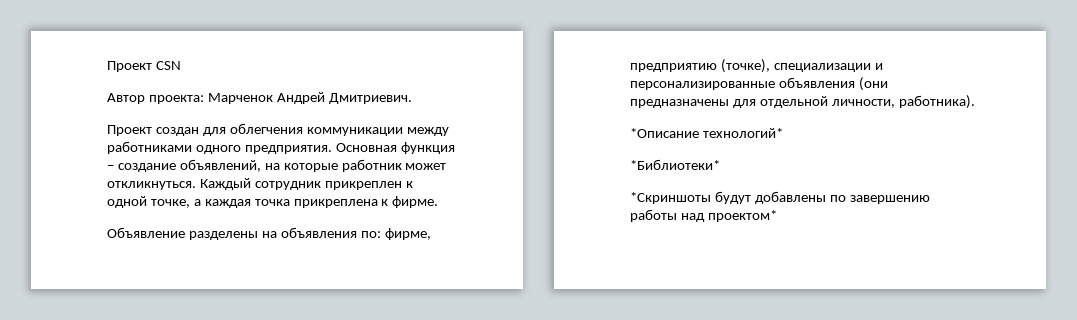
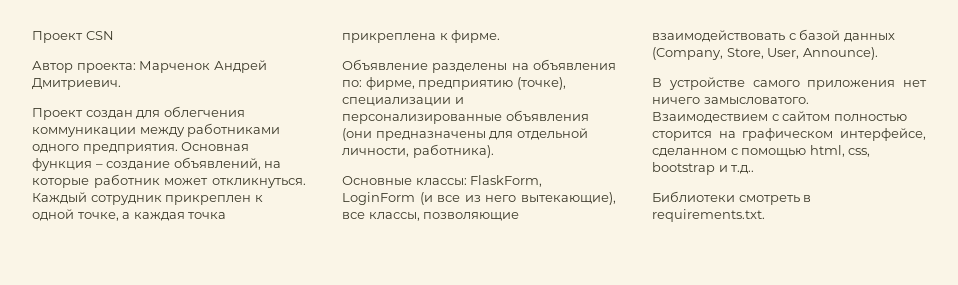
[630,128,783,138] [630,159,720,170] [630,191,930,204] [630,209,777,222] *Описание технологий* // *Библиотеки* // *Скриншоты будут добавлены по завершению работы над проектом* -> [342,175,543,187] [342,192,616,205] [342,212,520,221] [652,29,895,42] [652,47,878,60] [652,77,927,90] [652,97,809,105] [652,111,907,123] [652,128,926,141] [652,145,871,157] [652,162,755,175] [652,191,812,205] [652,209,765,222] Основные классы: FlaskForm, LoginForm (и все из него вытекающие), все классы, позволяющие взаимодействовать с базой данных (Company, Store, User, Announce). // В устройстве самого приложения нет ничего замысловатого. Взаимодествием с сайтом полностью сторится на графическом интерфейсе, сделанном с помощью html, css, bootstrap и т.д.. // Библиотеки смотреть в requirements.txt.

